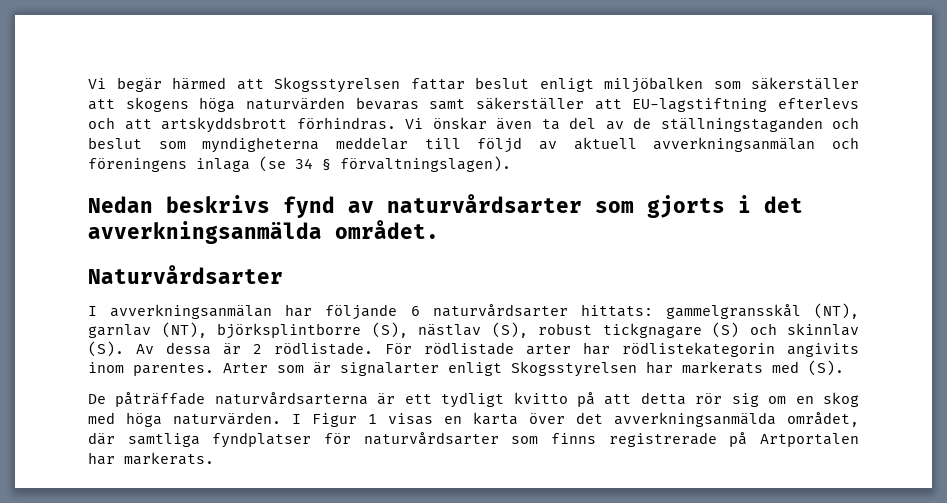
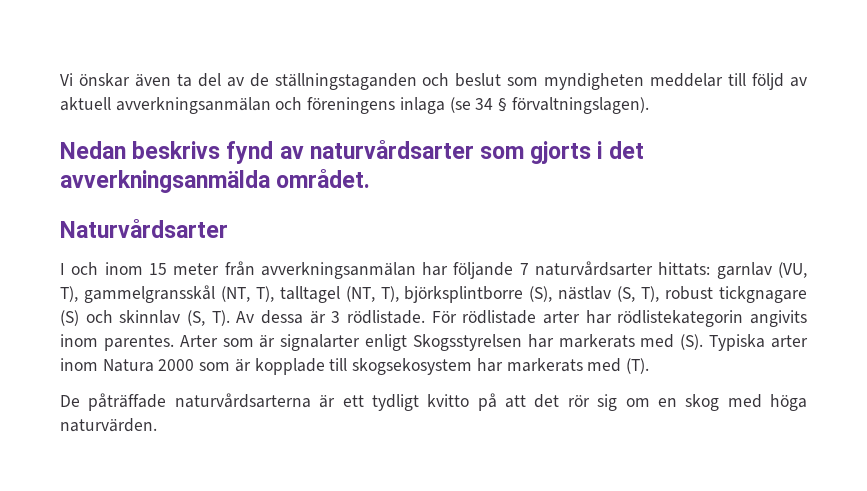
[88,77,859,93] [88,97,859,112] [88,117,423,133] Vi begär härmed att Skogsstyrelsen fattar beslut enligt miljöbalken som säkerställer att skogens höga naturvärden bevaras samt säkerställer att EU-lagstiftning efterlevs och att artskyddsbrott förhindras. Vi -> [60,73,73,86] Vi
[202,137,320,153] myndigheterna -> [544,73,645,90] myndigheten
(97, 311) none -> [71,261,255,276] och inom 15 meter från
[410,306,420,316] 6 -> [519,263,529,275] 7
[665,303,859,319] [88,322,207,338] gammelgransskål (NT), garnlav (NT), -> [716,262,807,279] [60,285,399,303] garnlav (VU, T), gammelgransskål (NT, T), talltagel (NT, T),
[491,322,528,338] (S), -> [617,286,660,302] (S, T),
[88,341,124,357] (S). -> [187,310,230,326] (S, T).
[253,344,262,354] 2 -> [331,311,341,323] 3
(844, 368) none -> [709,334,808,351] [60,358,649,375] Typiska arter inom Natura 2000 som är kopplade till skogsekosystem har markerats med (T).
[640,392,686,405] detta -> [534,394,560,408] det
[292,412,859,427] [88,432,859,448] [88,452,214,465] I Figur 1 visas en karta över det avverkningsanmälda området, där samtliga fyndplatser för naturvårdsarter som finns registrerade på Artportalen har markerats. -> (157, 425) none

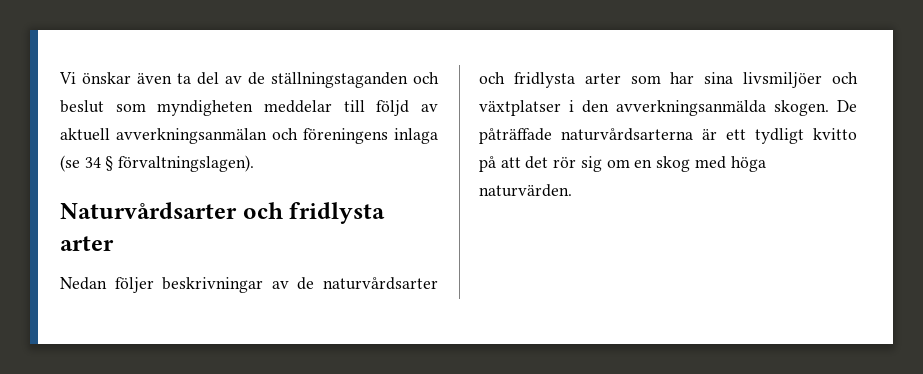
[60,140,644,164] [60,169,371,193] [60,219,228,238] [60,261,807,279] [60,285,807,303] [60,310,807,327] [60,334,808,351] [60,358,649,375] Nedan beskrivs fynd av naturvårdsarter som gjorts i det avverkningsanmälda området. // Naturvårdsarter // I och inom 15 meter från avverkningsanmälan har följande 7 naturvårdsarter hittats: garnlav (VU, T), gammelgransskål (NT, T), talltagel (NT, T), björksplintborre (S), nästlav (S, T), robust tickgnagare (S) och skinnlav (S, T). Av dessa är 3 rödlistade. För rödlistade arter har rödlistekategorin angivits inom parentes. Arter som är signalarter enligt Skogsstyrelsen har markerats med (S). Typiska arter inom Natura 2000 som är kopplade till skogsekosystem har markerats med (T). // -> [60,202,386,224] [60,236,114,251] [60,277,438,293] [479,72,858,88] [479,100,829,116] Naturvårdsarter och fridlysta arter // Nedan följer beskrivningar av de naturvårdsarter och fridlysta arter som har sina livsmiljöer och växtplatser i den avverkningsanmälda skogen.

